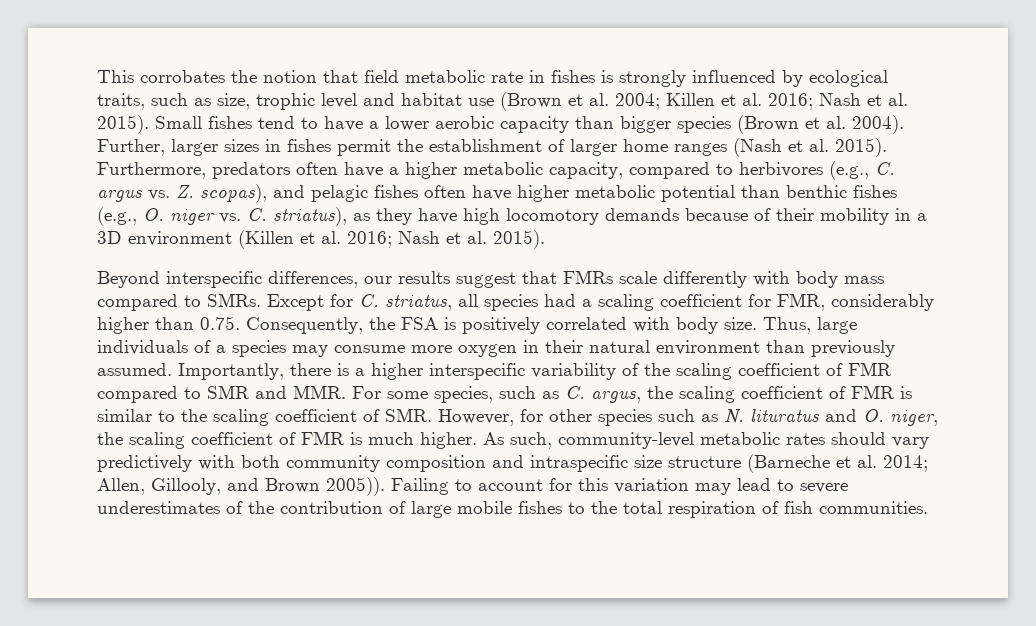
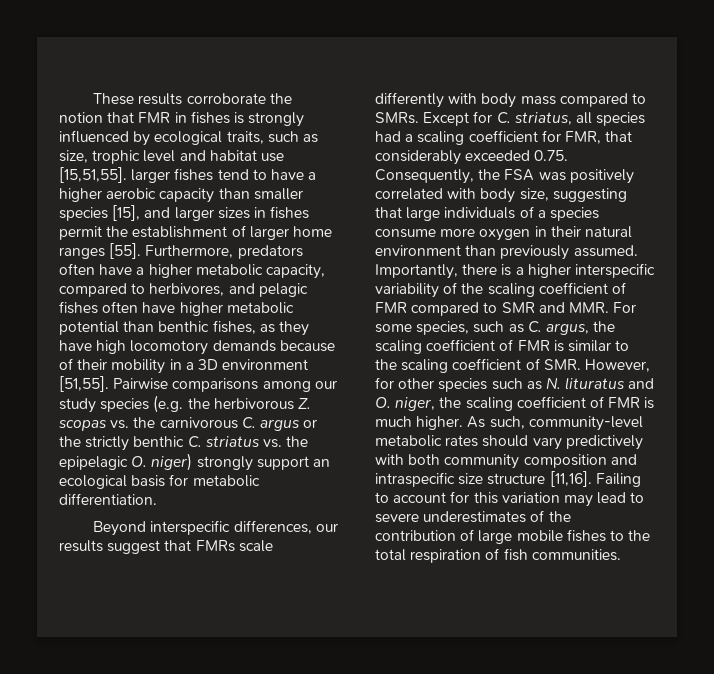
[97,70,523,83] This corrobates the notion that field metabolic rate -> [93,93,292,105] [59,112,171,123] These results corroborate the notion that FMR
[500,92,908,111] [97,115,202,134] (Brown et al. 2004; Killen et al. 2016; Nash et al. 2015). Small -> [59,167,171,183] [15,51,55]. larger
[385,116,429,131] lower -> [59,188,102,202] higher
[620,115,904,134] [97,139,165,156] bigger species (Brown et al. 2004). Further, -> [253,188,303,200] [59,205,171,221] smaller species [15], and
[733,138,887,157] (Nash et al. 2015). -> [109,243,142,259] [55].
[739,161,895,180] [97,184,267,203] herbivores (e.g., C. argus vs. Z. scopas), -> [149,283,225,296] herbivores,
[853,185,897,198] [97,207,347,226] fishes (e.g., O. niger vs. C. striatus), -> [212,320,256,334] fishes,
[238,230,545,249] (Killen et al. 2016; Nash et al. 2015). -> [59,376,337,392] [59,395,311,413] [59,417,318,431] [59,436,309,451] [59,453,330,471] [59,474,260,489] [59,493,157,505] [51,55]. Pairwise comparisons among our study species (e.g. the herbivorous Z. scopas vs. the carnivorous C. argus or the strictly benthic C. striatus vs. the epipelagic O. niger) strongly support an ecological basis for metabolic differentiation.
[831,294,934,311] [97,317,194,334] considerably higher than -> [605,131,633,142] [375,150,531,165] that considerably exceeded
[444,317,456,330] is -> [538,172,566,181] was
[724,317,811,334] size. Thus, -> [519,188,627,202] [375,207,402,218] size, suggesting that
[292,345,328,357] may -> (599, 214) none
[747,454,928,473] [97,477,385,496] (Barneche et al. 2014; Allen, Gillooly, and Brown 2005)). -> [549,471,592,487] [11,16].

